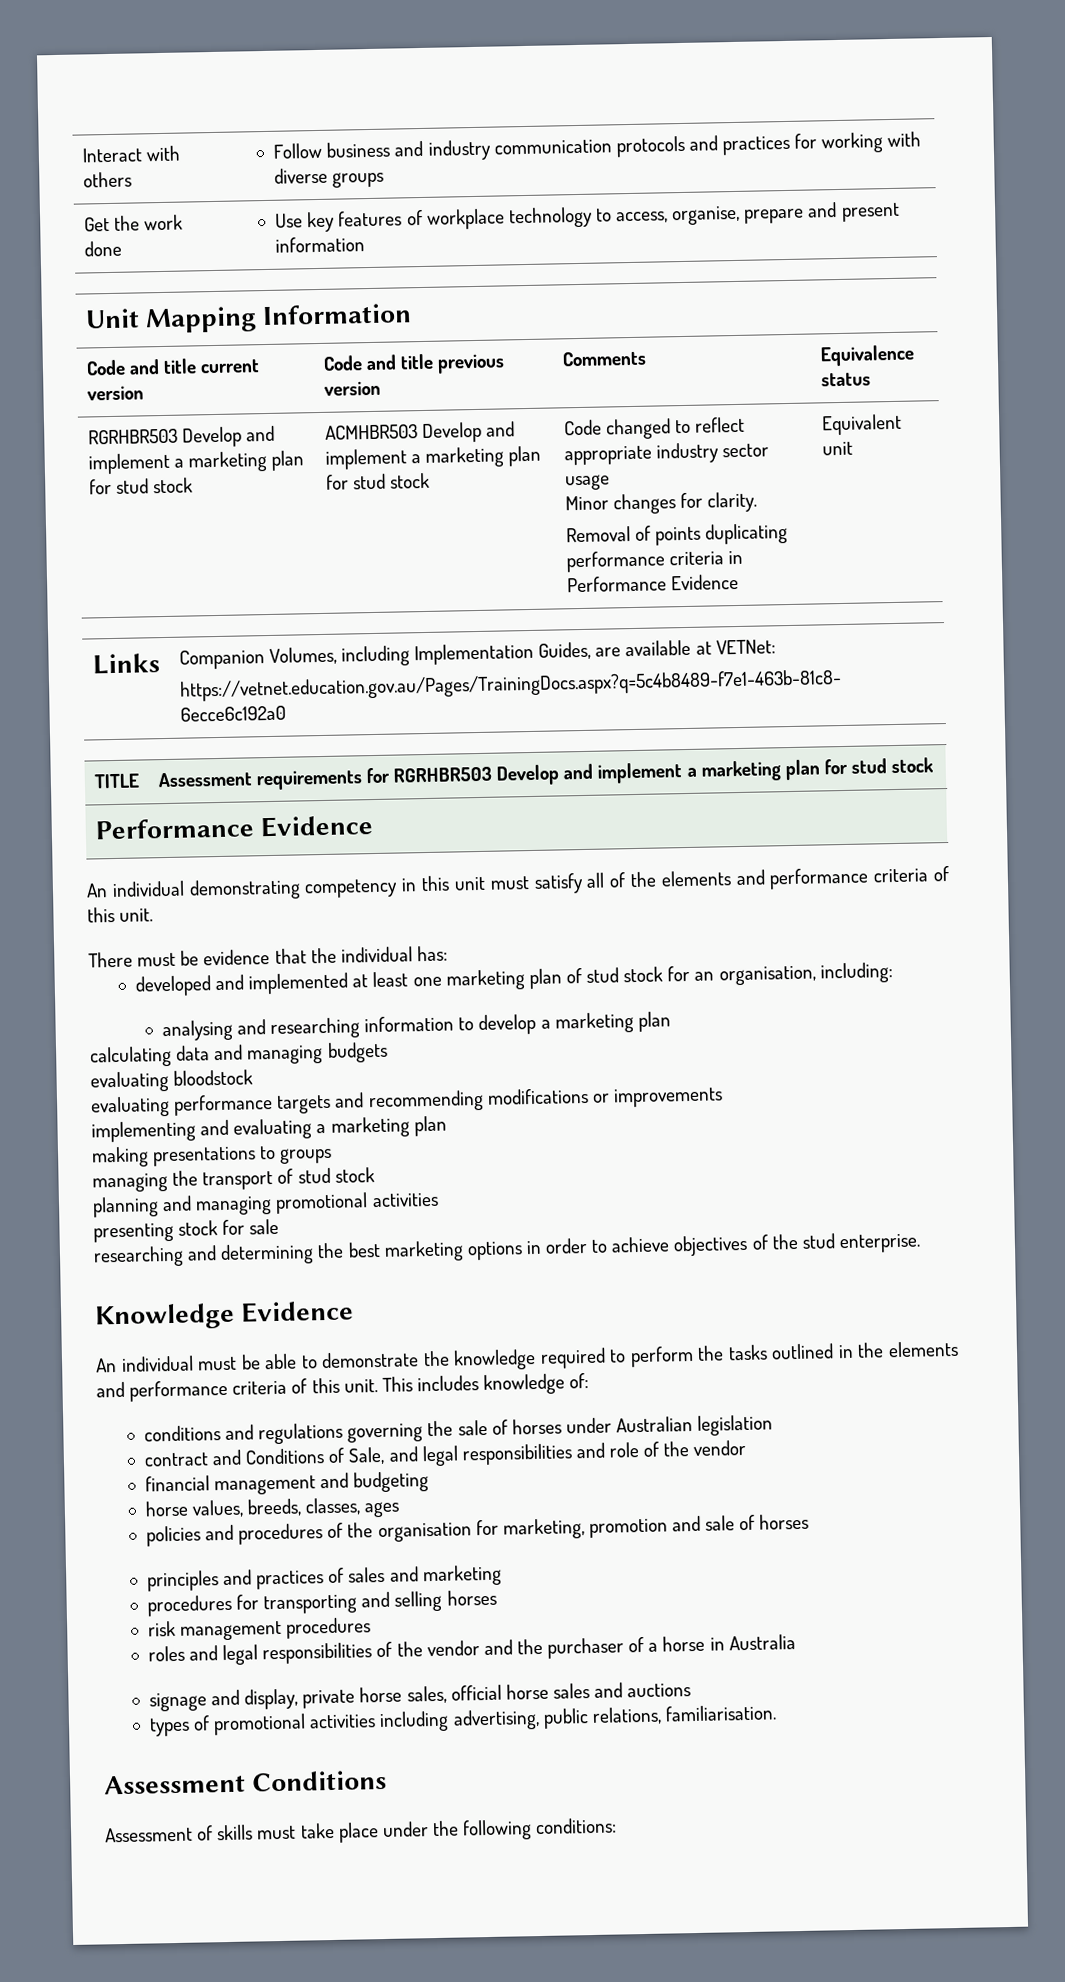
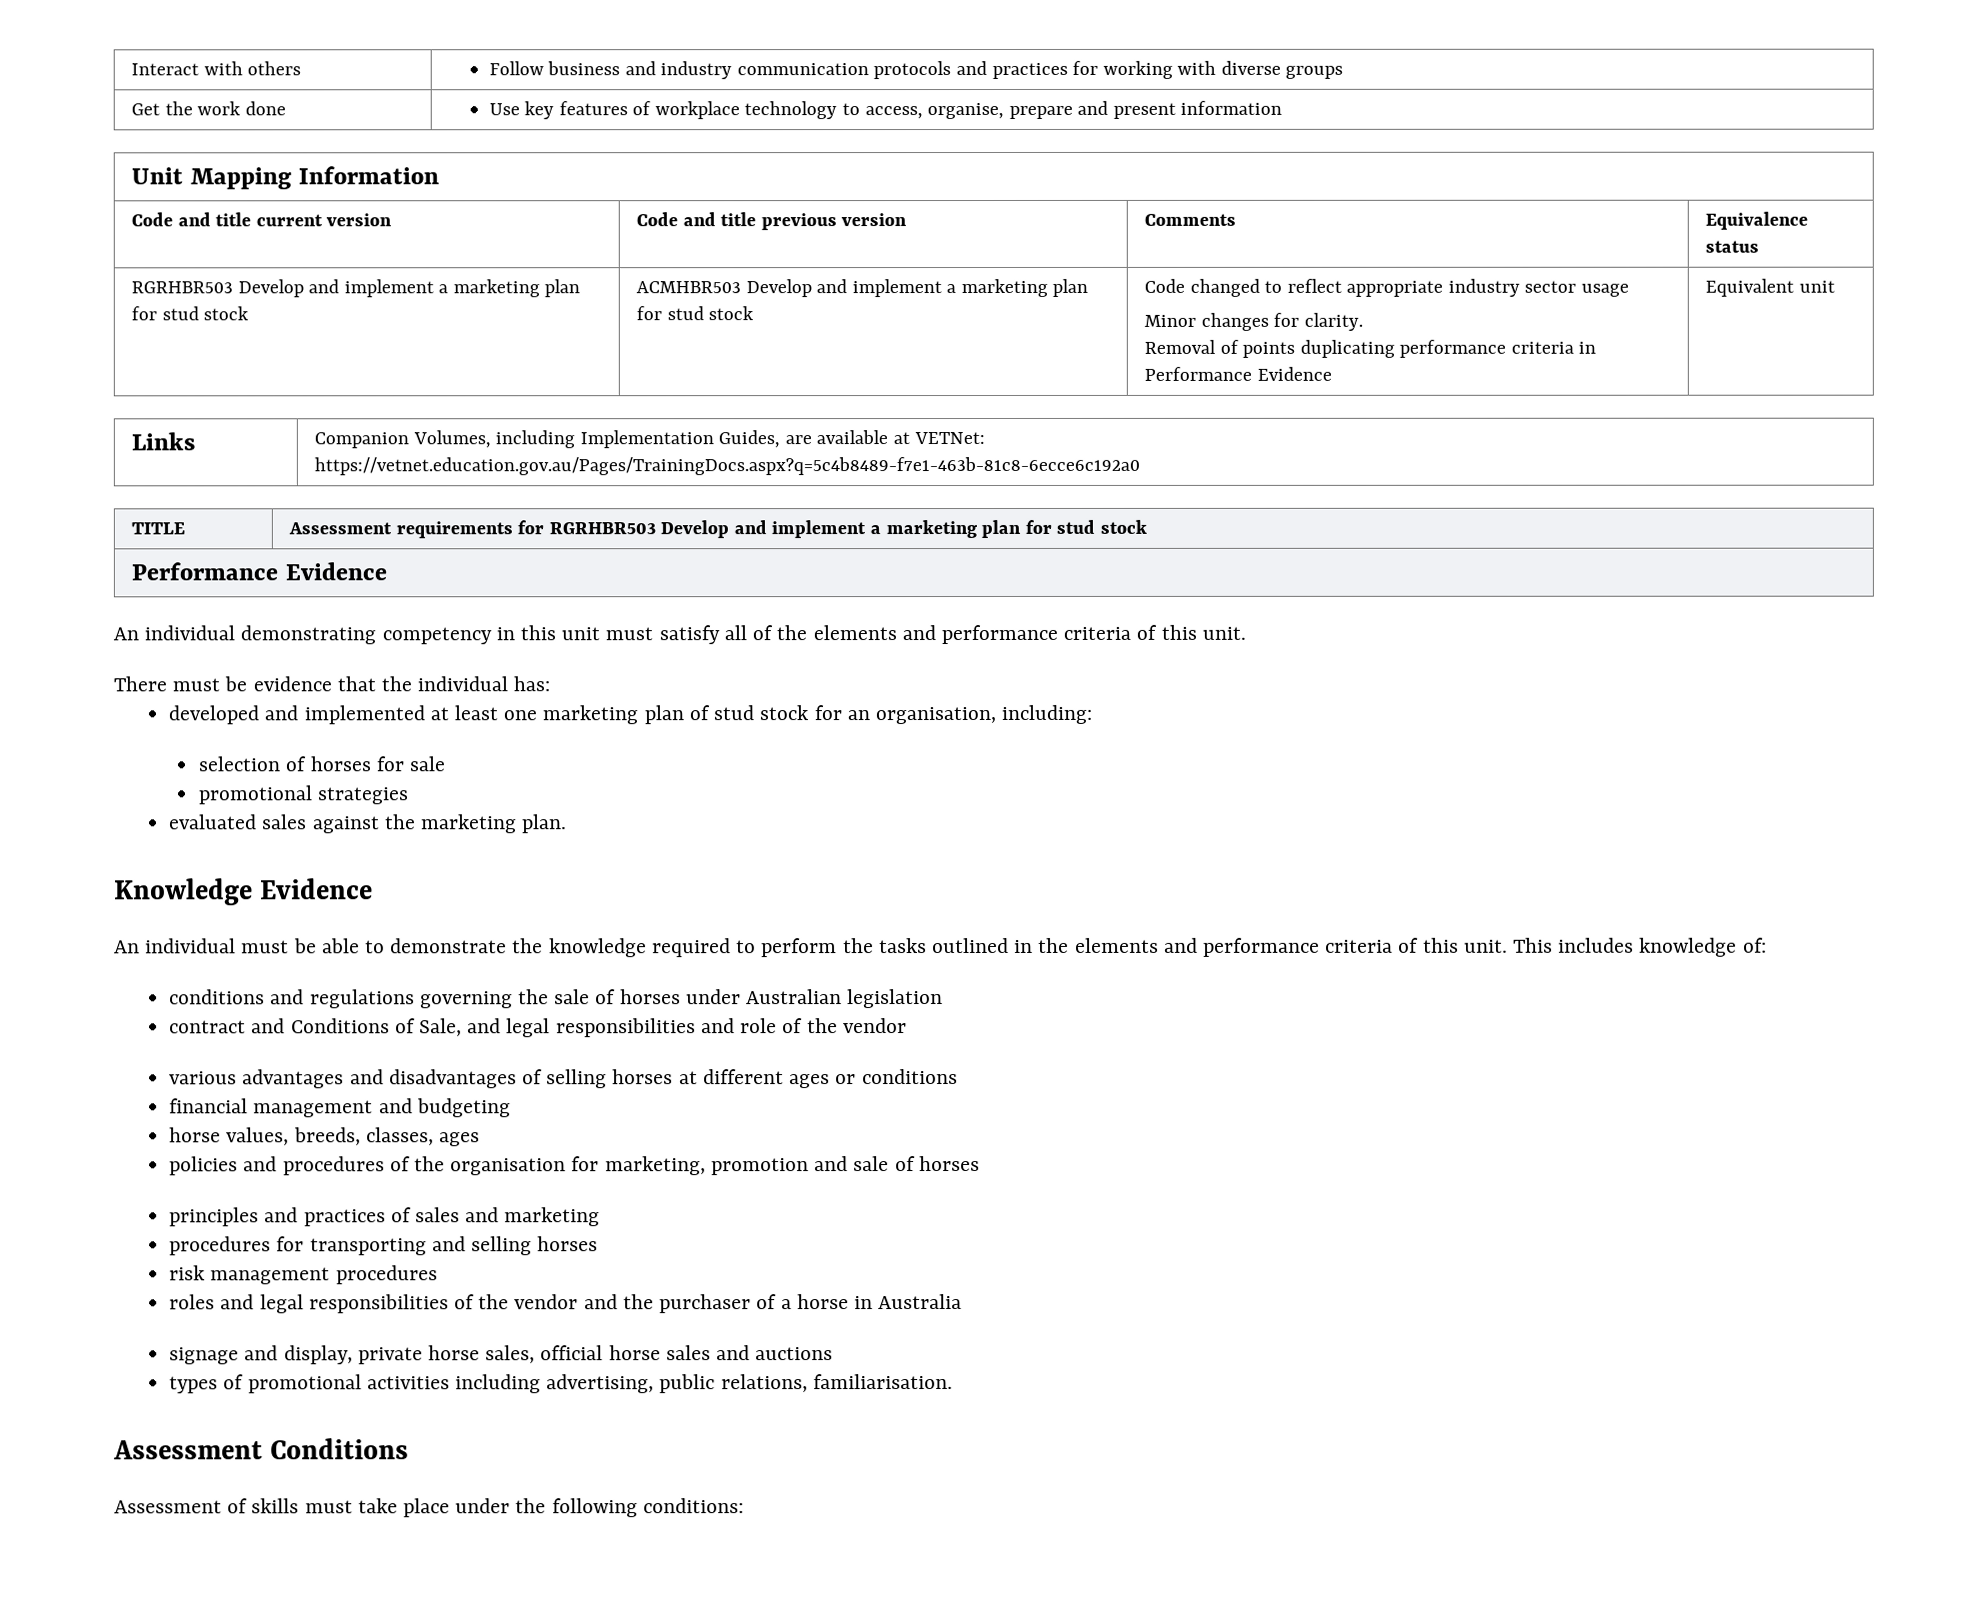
[161,1011,671,1042] [90,1041,388,1068] [90,1069,254,1093] [90,1087,723,1118] [91,1115,447,1143] [91,1145,333,1168] [92,1167,375,1193] [92,1192,439,1218] [93,1218,280,1243] [93,1233,921,1268] analysing and researching information to develop a marketing plan // calculating data and managing budgets // evaluating bloodstock // evaluating performance targets and recommending modifications or improvements // implementing and evaluating a marketing plan // making presentations to groups // managing the transport of stud stock // planning and managing promotional activities // presenting stock for sale // researching and determining the best marketing options in order to achieve objectives of the stud enterprise. -> [198,756,445,772] [198,785,410,805] [169,814,568,834] selection of horses for sale // promotional strategies // evaluated sales against the marketing plan.
(747, 1447) none -> [169,1069,958,1089] // various advantages and disadvantages of selling horses at different ages or conditions

